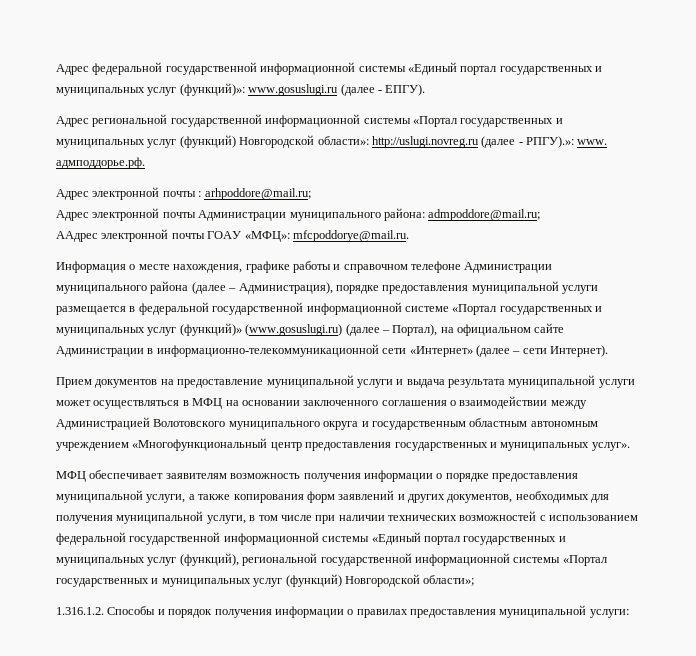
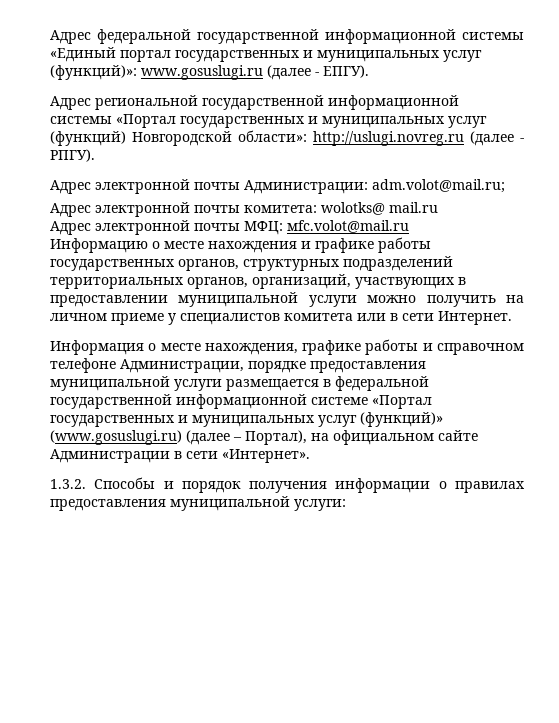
[526,136,608,148] [56,157,145,169] [56,187,311,200] [56,208,541,221] [56,229,409,242] РПГУ).»: www. адмподдорье.рф. // Адрес электронной почты : arhpoddore@mail.ru; // Адрес электронной почты Администрации муниципального района: admpoddore@mail.ru; // ААдрес электронной почты ГОАУ «МФЦ»: mfcpoddorye@mail.ru. -> [50,149,95,162] [50,179,505,194] [50,202,438,217] [50,220,409,235] [50,237,431,253] [50,256,453,271] [50,274,466,289] [50,292,524,307] [50,311,512,325] РПГУ). // Адрес электронной почты Администрации: adm.volot@mail.ru; // Адрес электронной почты комитета: wolotks@ mail.ru // Адрес электронной почты МФЦ: мfc.volot@mail.ru // Информацию о месте нахождения и графике работы государственных органов, структурных подразделений территориальных органов, организаций, участвующих в предоставлении муниципальной услуги можно получить на личном приеме у специалистов комитета или в сети Интернет.
[464,262,553,273] [56,281,333,294] Администрации муниципального района (далее – Администрация), -> [120,359,244,373] Администрации,
[156,344,608,357] [56,375,635,388] [56,396,587,409] [56,417,598,430] [56,438,630,451] [56,470,578,482] [56,490,610,503] [56,511,639,524] [56,532,566,545] [56,553,607,566] [56,574,475,587] [56,607,104,615] информационно-телекоммуникационной сети «Интернет» (далее – сети Интернет). // Прием документов на предоставление муниципальной услуги и выдача результата муниципальной услуги может осуществляться в МФЦ на основании заключенного соглашения о взаимодействии между Администрацией Волотовского муниципального округа и государственным областным автономным учреждением «Многофункциональный центр предоставления государственных и муниципальных услуг». // МФЦ обеспечивает заявителям возможность получения информации о порядке предоставления муниципальной услуги, а также копирования форм заявлений и других документов, необходимых для получения муниципальной услуги, в том числе при наличии технических возможностей с использованием федеральной государственной информационной системы «Единый портал государственных и муниципальных услуг (функций), региональной государственной информационной системы «Портал государственных и муниципальных услуг (функций) Новгородской области»; // 1.316.1.2. -> [186,449,310,463] [50,479,86,489] сети «Интернет». // 1.3.2.

